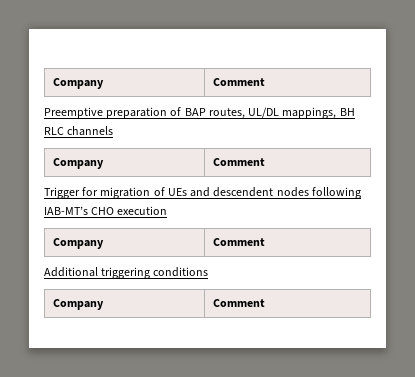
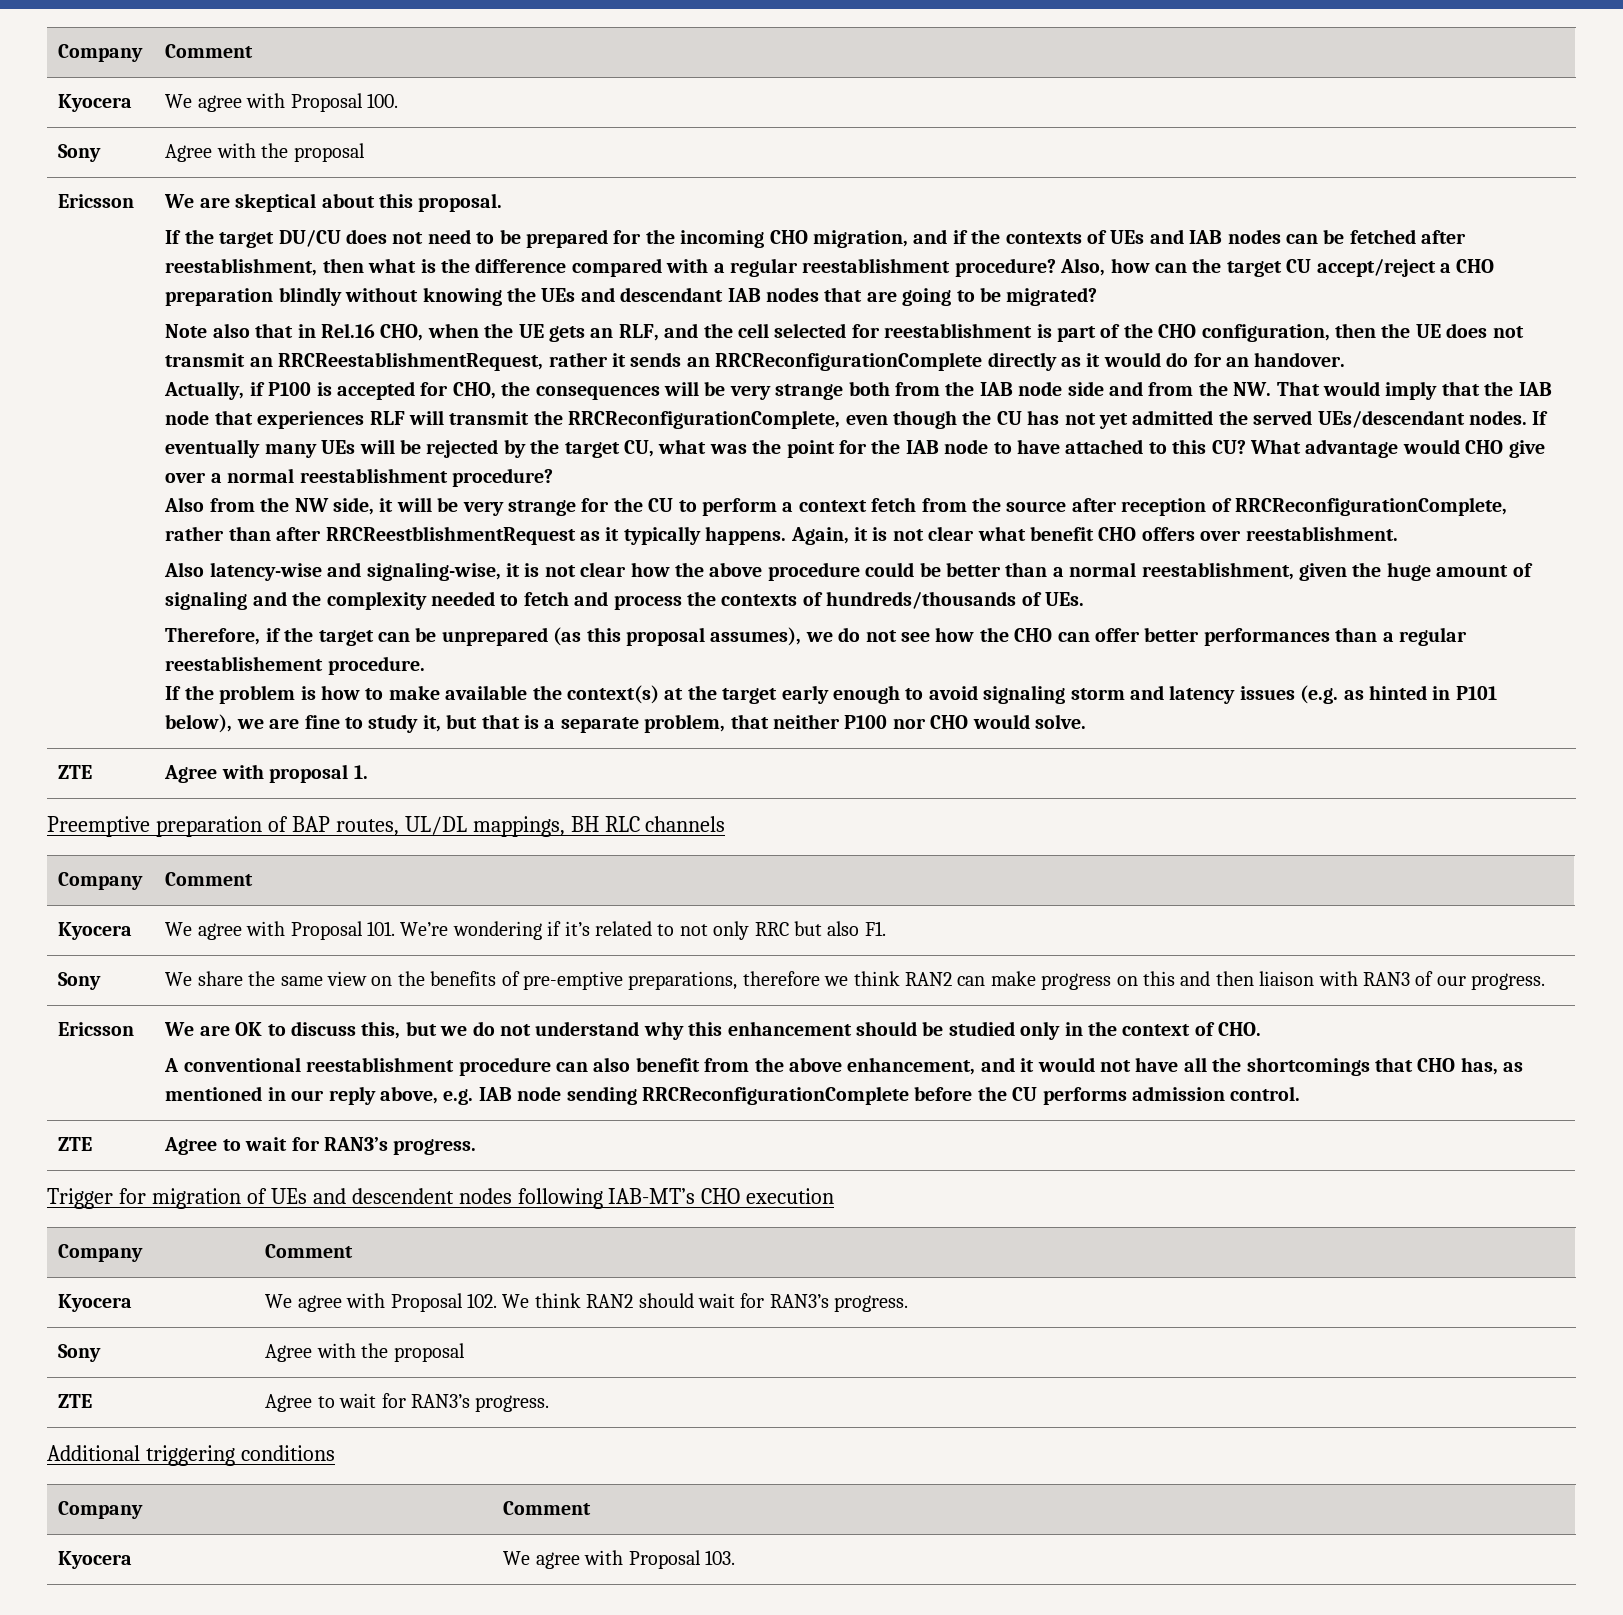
[52,78,104,89] [212,78,265,86] Company | Comment -> [58,44,144,62] [165,44,254,58] [58,94,133,112] [165,93,398,112] [58,144,102,162] [165,143,365,162] [58,194,135,208] [164,193,503,212] [165,229,1467,248] [165,258,1495,277] [165,287,1098,306] [165,323,1524,342] [165,352,1346,371] [164,381,1552,400] [165,410,1549,429] [165,439,1545,458] [165,468,553,487] [164,497,1507,516] [165,526,1398,545] [164,562,1533,581] [165,591,1084,610] [165,627,1467,646] [165,656,425,675] [165,685,1497,704] [165,714,1086,733] [58,765,93,779] [164,764,368,783] Company | Comment // Kyocera | We agree with Proposal 100. // Sony | Agree with the proposal // Ericsson | We are skeptical about this proposal. // If the target DU/CU does not need to be prepared for the incoming CHO migration, and if the contexts of UEs and IAB nodes can be fetched after reestablishment, then what is the difference compared with a regular reestablishment procedure? Also, how can the target CU accept/reject a CHO preparation blindly without knowing the UEs and descendant IAB nodes that are going to be migrated? // Note also that in Rel.16 CHO, when the UE gets an RLF, and the cell selected for reestablishment is part of the CHO configuration, then the UE does not transmit an RRCReestablishmentRequest, rather it sends an RRCReconfigurationComplete directly as it would do for an handover. // Actually, if P100 is accepted for CHO, the consequences will be very strange both from the IAB node side and from the NW. That would imply that the IAB node that experiences RLF will transmit the RRCReconfigurationComplete, even though the CU has not yet admitted the served UEs/descendant nodes. If eventually many UEs will be rejected by the target CU, what was the point for the IAB node to have attached to this CU? What advantage would CHO give over a normal reestablishment procedure? // Also from the NW side, it will be very strange for the CU to perform a context fetch from the source after reception of RRCReconfigurationComplete, rather than after RRCReestblishmentRequest as it typically happens. Again, it is not clear what benefit CHO offers over reestablishment. // Also latency-wise and signaling-wise, it is not clear how the above procedure could be better than a normal reestablishment, given the huge amount of signaling and the complexity needed to fetch and process the contexts of hundreds/thousands of UEs. // Therefore, if the target can be unprepared (as this proposal assumes), we do not see how the CHO can offer better performances than a regular reestablishement procedure. // If the problem is how to make available the context(s) at the target early enough to avoid signaling storm and latency issues (e.g. as hinted in P101 below), we are fine to study it, but that is a separate problem, that neither P100 nor CHO would solve. // ZTE | Agree with proposal 1.
(265, 162) none -> [58,922,133,940] [165,921,886,940] [58,972,102,990] [165,971,1546,990] [58,1022,135,1036] [164,1021,1262,1040] [164,1057,1524,1076] [165,1086,1301,1105] [58,1137,93,1151] [164,1137,477,1155] // Kyocera | We agree with Proposal 101. We’re wondering if it’s related to not only RRC but also F1. // Sony | We share the same view on the benefits of pre-emptive preparations, therefore we think RAN2 can make progress on this and then liaison with RAN3 of our progress. // Ericsson | We are OK to discuss this, but we do not understand why this enhancement should be studied only in the context of CHO. // A conventional reestablishment procedure can also benefit from the above enhancement, and it would not have all the shortcomings that CHO has, as mentioned in our reply above, e.g. IAB node sending RRCReconfigurationComplete before the CU performs admission control. // ZTE | Agree to wait for RAN3’s progress.
(265, 242) none -> [58,1294,133,1312] [265,1293,909,1312] [58,1344,102,1362] [265,1343,465,1362] [58,1394,93,1408] [265,1393,550,1412] // Kyocera | We agree with Proposal 102. We think RAN2 should wait for RAN3’s progress. // Sony | Agree with the proposal // ZTE | Agree to wait for RAN3’s progress.
(265, 303) none -> [58,1551,133,1569] [503,1550,735,1569] // Kyocera | We agree with Proposal 103.

